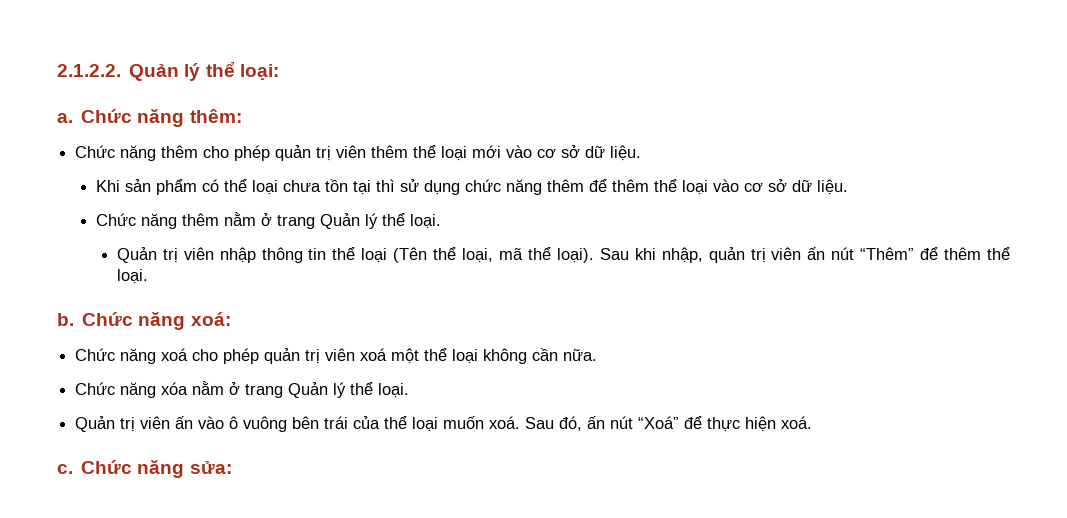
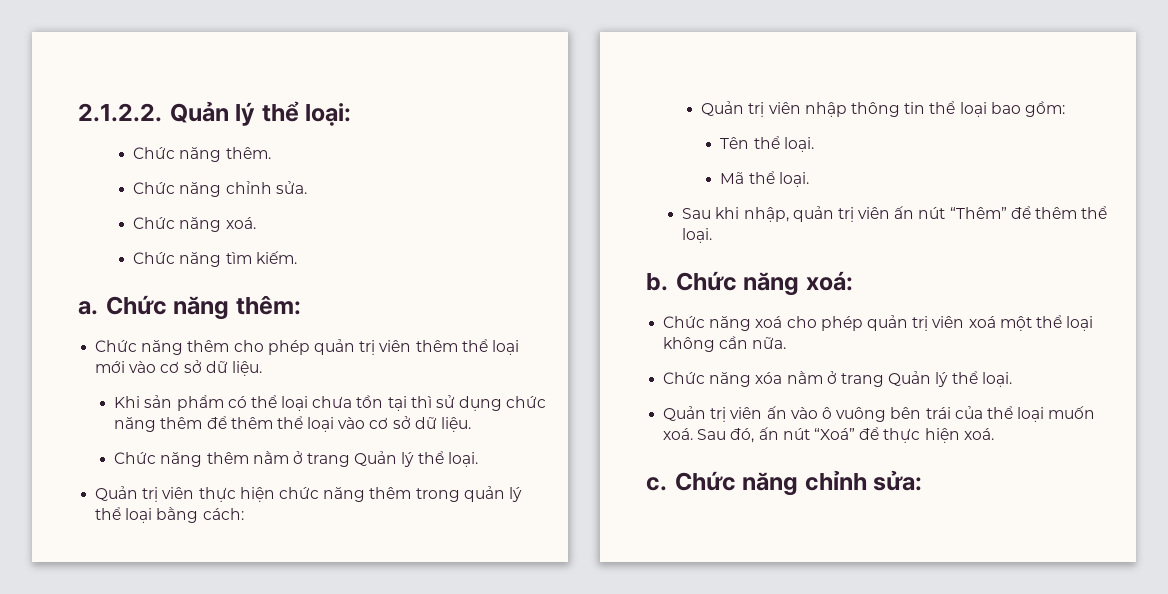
(279, 72) none -> [133,147,271,162] [133,181,307,197] [133,217,256,232] [133,251,297,267] // Chức năng thêm. // Chức năng chỉnh sửa. // Chức năng xoá. // Chức năng tìm kiếm.
(441, 221) none -> [95,486,522,502] [95,507,244,523] // Quản trị viên thực hiện chức năng thêm trong quản lý thể loại bằng cách:
[393,247,594,263] (Tên thể loại, mã thể loại). -> [990,101,1065,117] [720,136,814,152] [720,171,809,187] bao gồm: // Tên thể loại. // Mã thể loại. //
(185, 469) none -> [804,470,867,491] chỉnh

